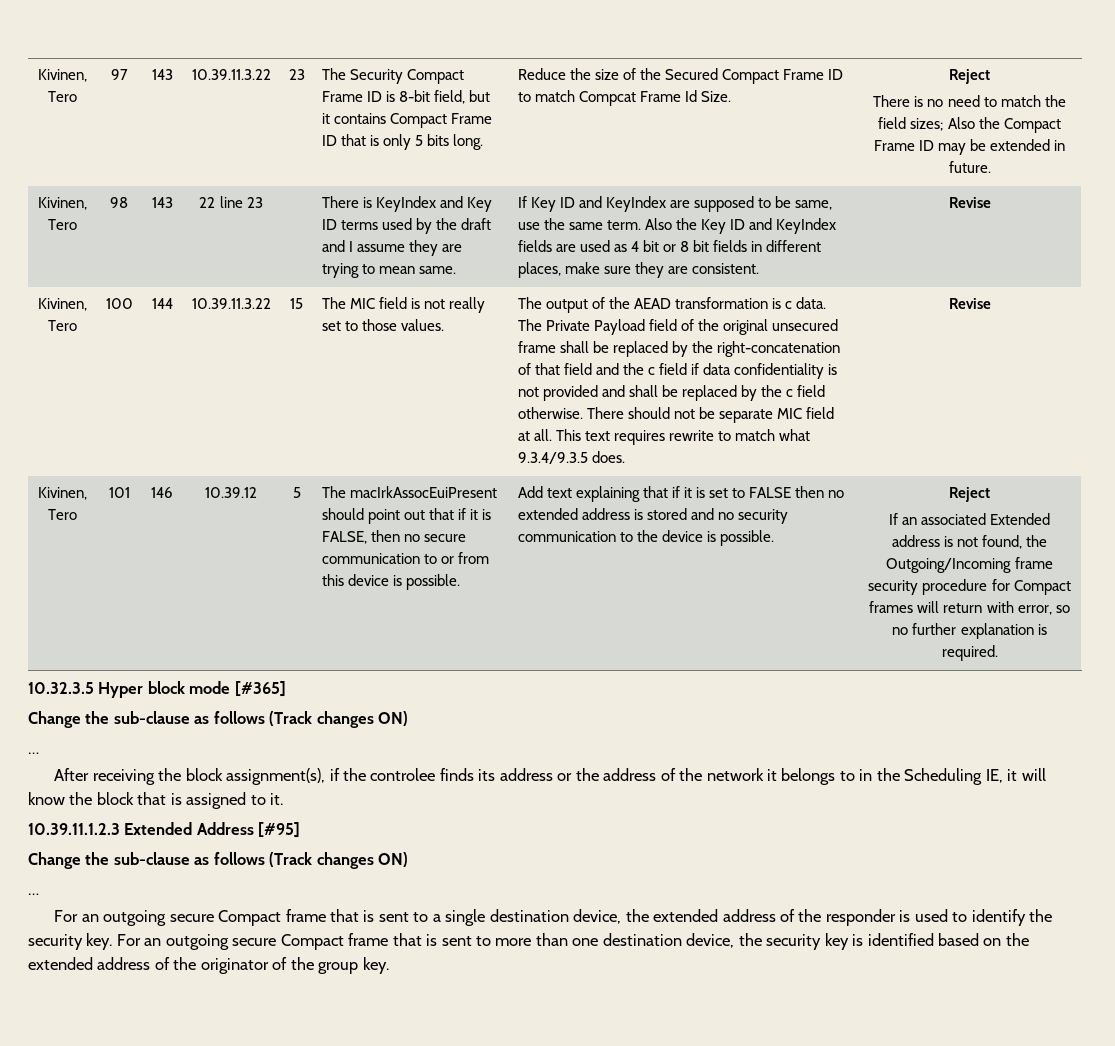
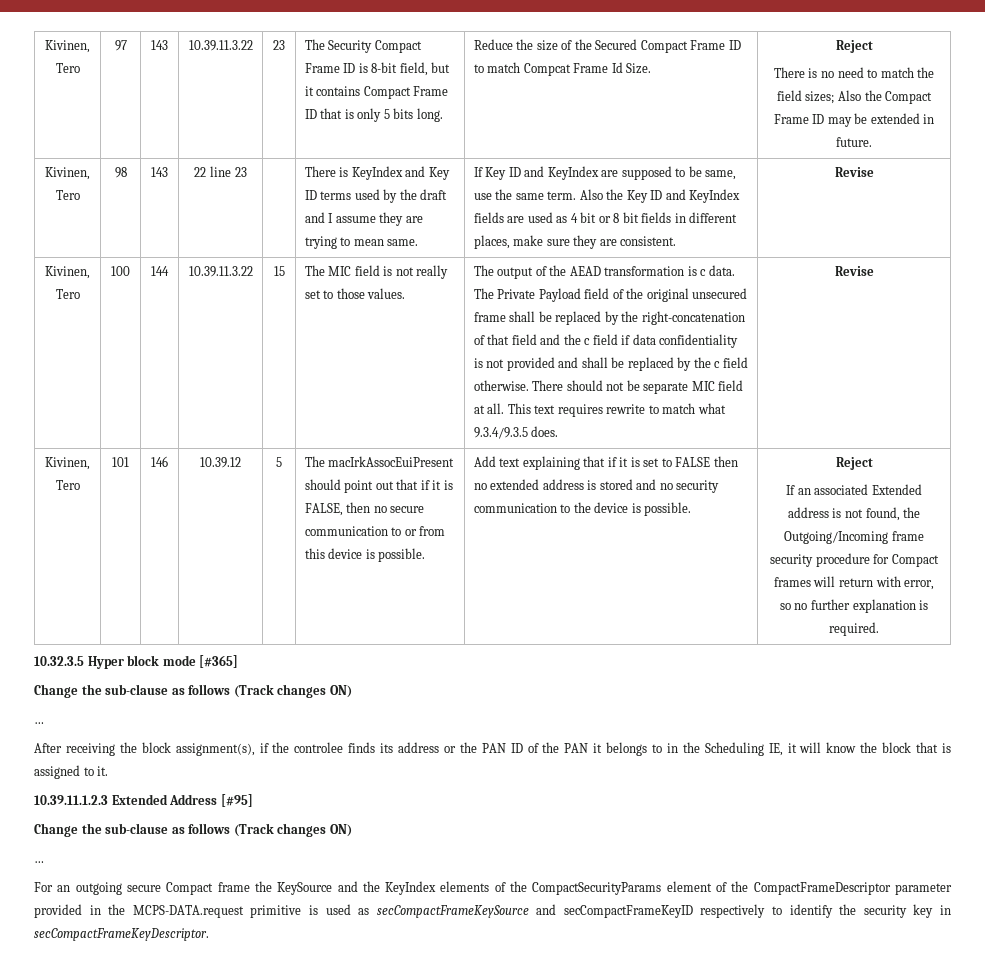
[603,768,764,781] address of the network -> [481,742,589,753] PAN ID of the PAN
[329,909,1053,926] [28,933,1029,950] [28,957,389,974] that is sent to a single destination device, the extended address of the responder is used to identify the security key. For an outgoing secure Compact frame that is sent to more than one destination device, the security key is identified based on the extended address of the originator of the group key. -> [254,881,952,895] [34,904,952,918] [34,928,209,941] the KeySource and the KeyIndex elements of the CompactSecurityParams element of the CompactFrameDescriptor parameter provided in the MCPS-DATA.request primitive is used as secCompactFrameKeySource and secCompactFrameKeyID respectively to identify the security key in secCompactFrameKeyDescriptor.

